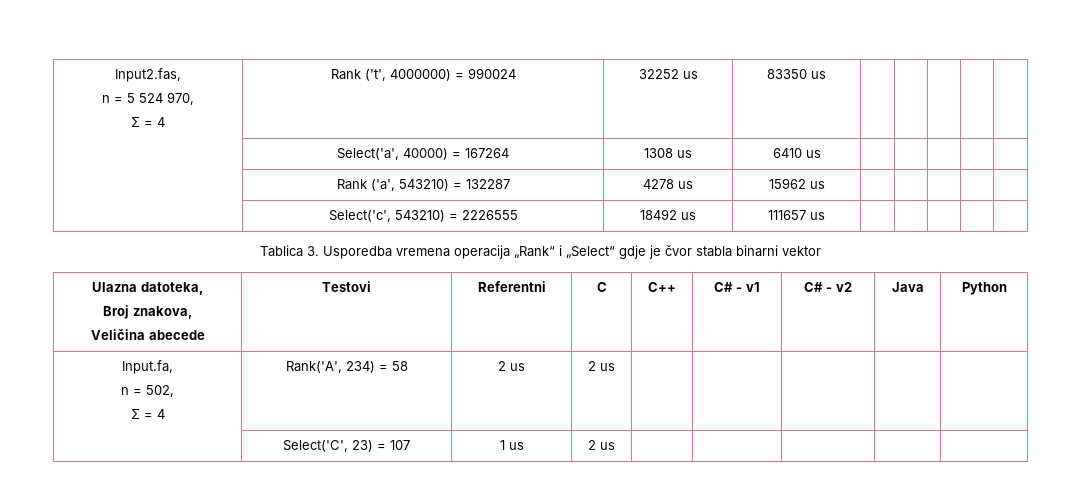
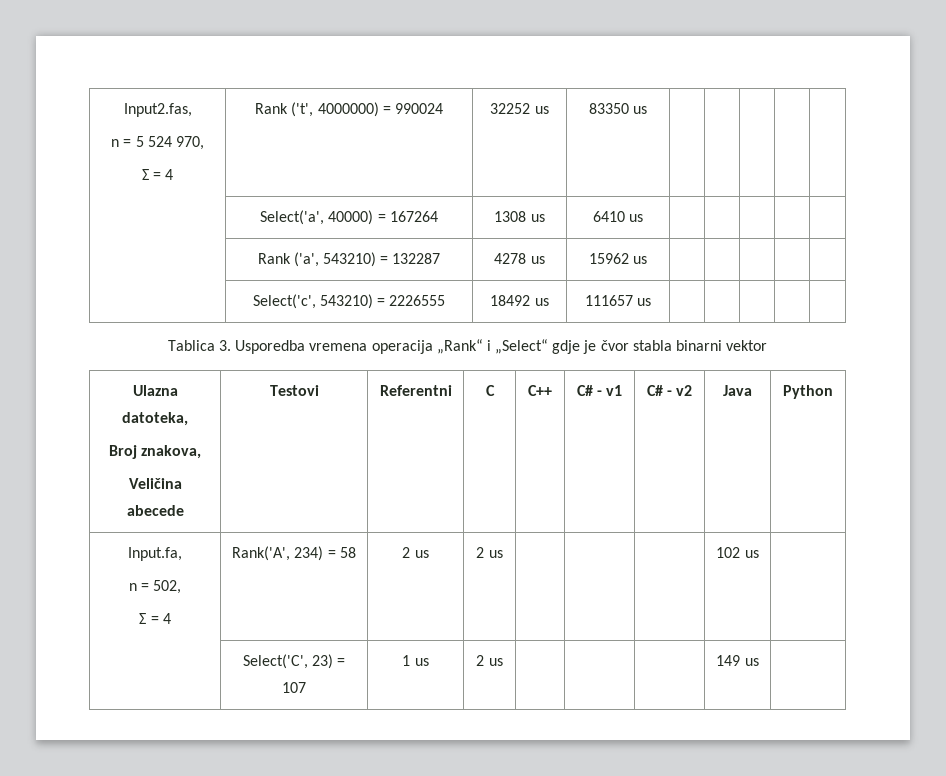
(615, 367) none -> [716,547,759,558] 102 us
(615, 446) none -> [716,655,759,666] 149 us

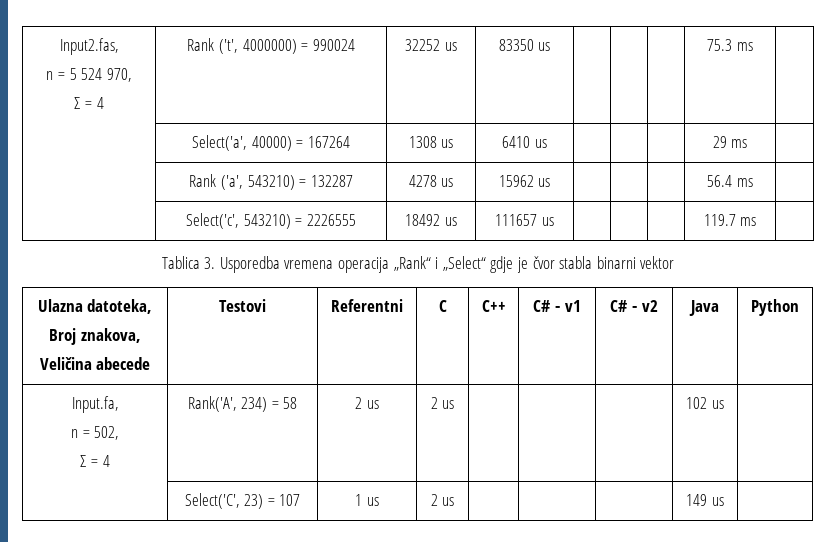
(648, 110) none -> [707,39,753,51] 75.3 ms
(644, 218) none -> [712,136,748,148] 29 ms
(648, 260) none -> [707,175,753,187] 56.4 ms
(652, 302) none -> [703,214,757,226] 119.7 ms

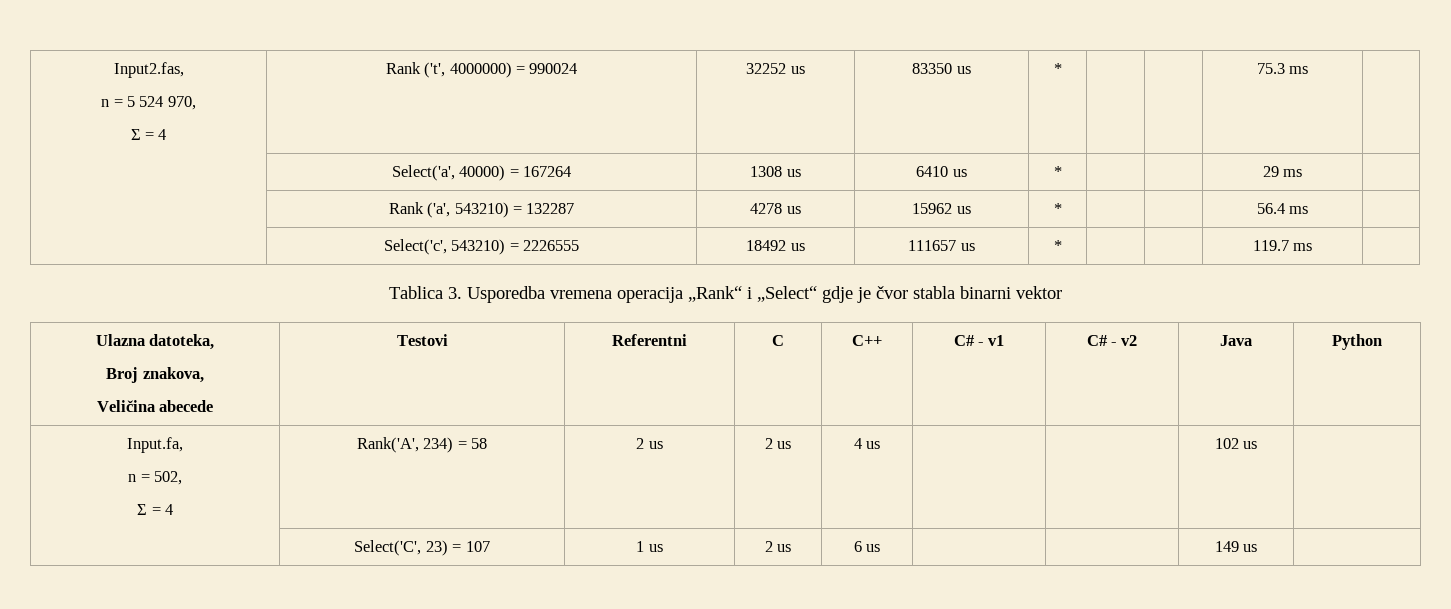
(551, 46) none -> [1053,63,1062,74] *
(547, 143) none -> [1053,166,1062,177] *
(551, 182) none -> [1053,203,1062,214] *
(554, 221) none -> [1053,240,1062,251] *
(455, 404) none -> [853,438,881,449] 4 us
(455, 501) none -> [853,541,881,552] 6 us

